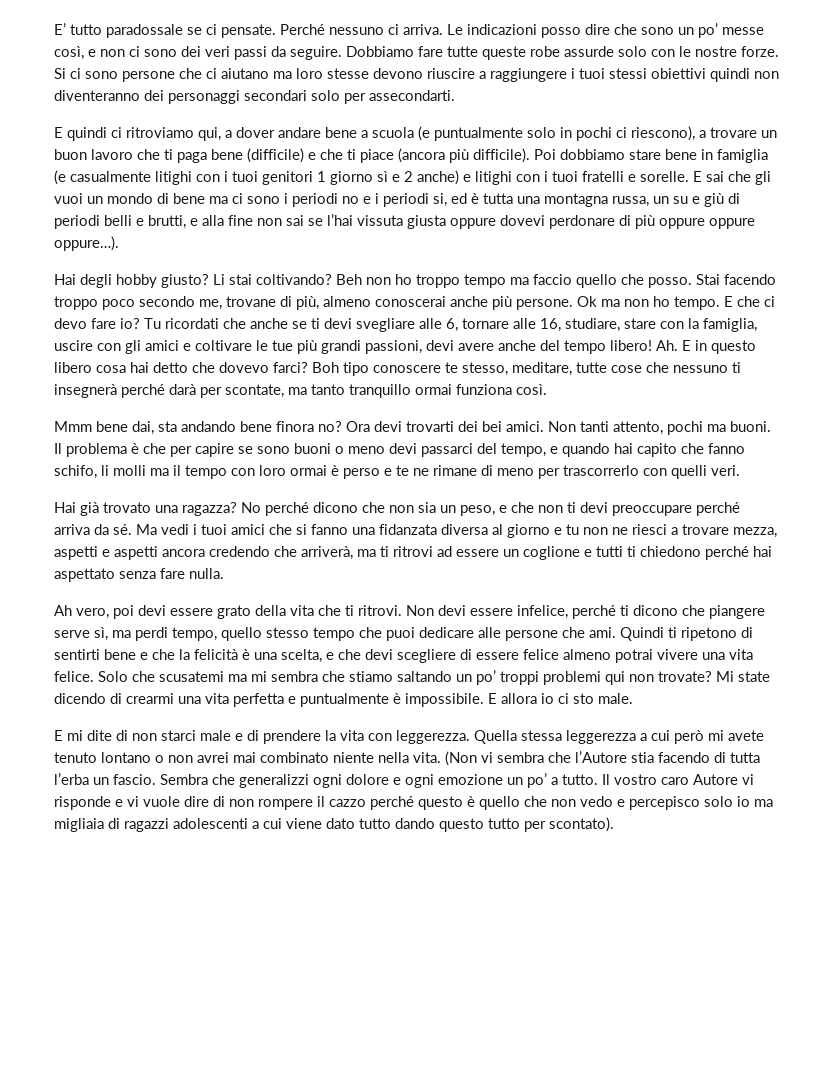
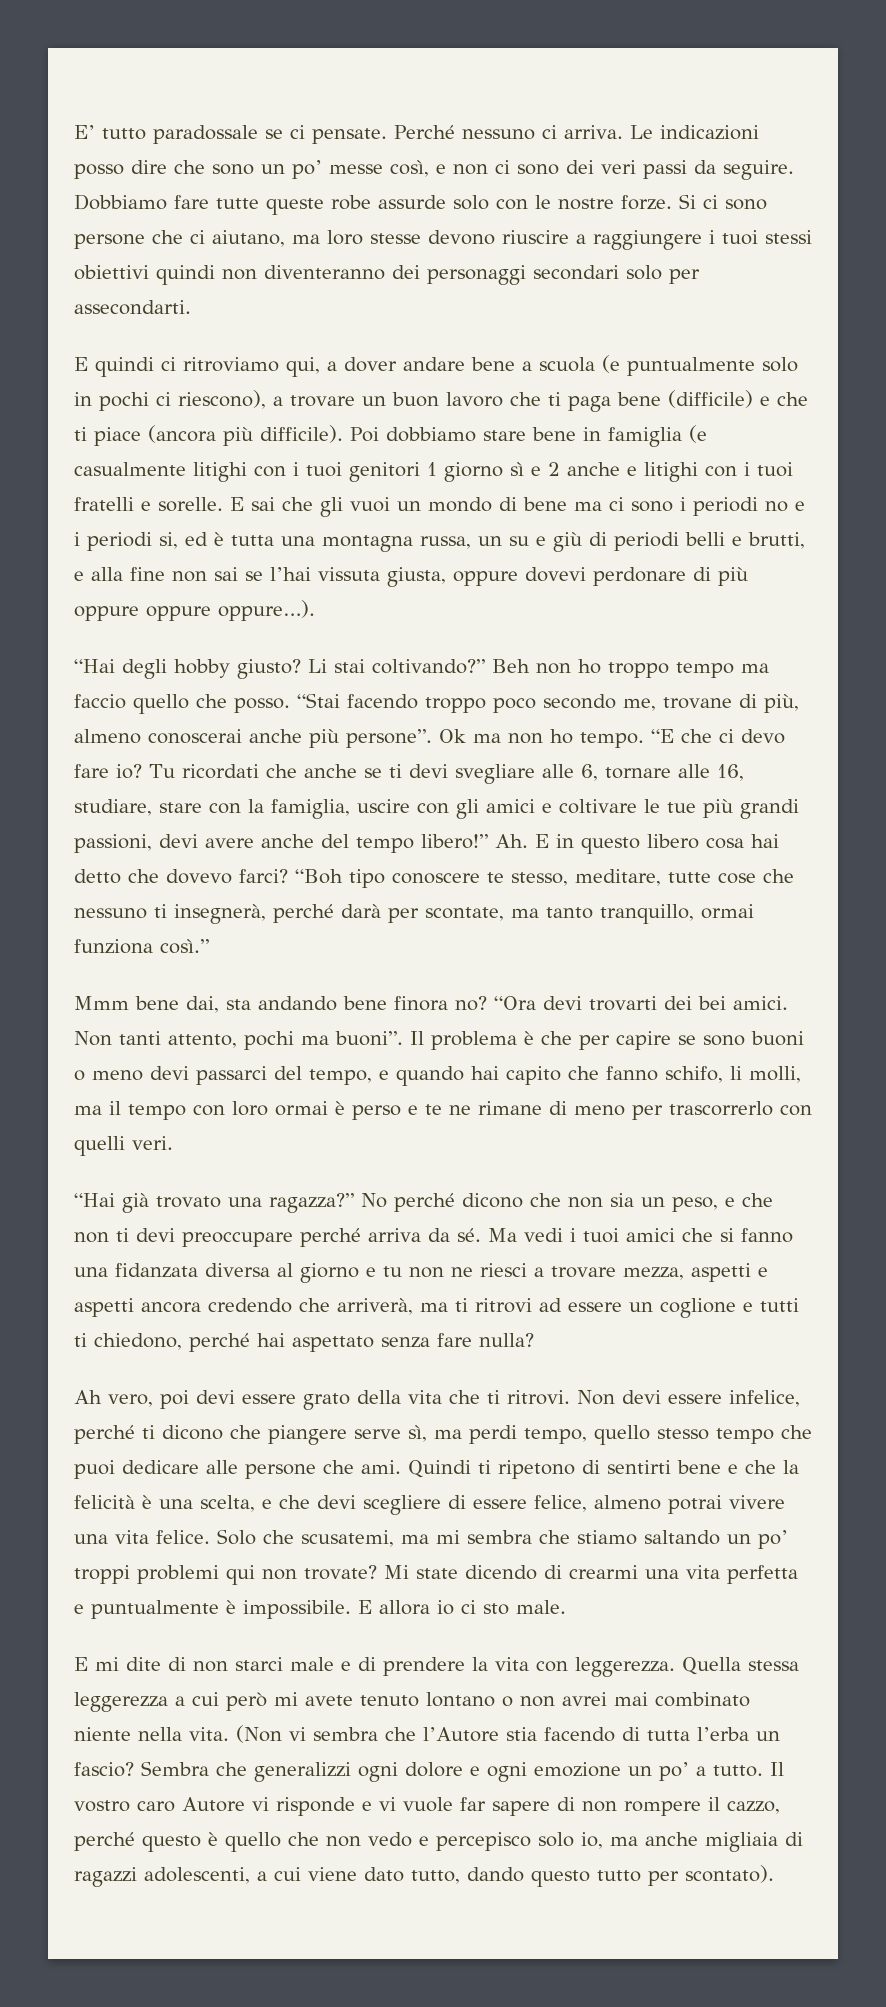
[221,68,269,79] aiutano -> [212,230,285,247] aiutano,
[417,170,459,185] anche) -> [567,462,620,476] anche
[407,215,446,229] giusta -> [387,567,446,587] giusta,
[54,274,76,285] Hai -> [74,659,115,673] “Hai
[256,274,332,285] coltivando? -> [372,659,485,674] coltivando?”
[696,274,720,285] Stai -> [297,693,340,708] “Stai
[516,299,573,310] persone. -> [346,729,432,748] persone”.
[724,296,733,307] E -> [651,729,674,743] “E
[610,340,652,351] libero! -> [421,834,488,849] libero!”
[312,362,339,373] Boh -> [295,869,343,884] “Boh
[54,384,117,398] insegnerà -> [174,904,266,924] insegnerà,
[349,384,411,398] tranquillo -> [600,904,694,924] tranquillo,
[516,384,547,395] così. -> [160,939,209,954] così.”
[346,421,370,432] Ora -> [494,996,536,1010] “Ora
[730,421,771,432] buoni. -> [335,1031,403,1046] buoni”.
[113,465,146,476] molli -> [749,1066,801,1083] molli,
[54,502,76,513] Hai -> [74,1193,115,1207] “Hai
[182,502,237,516] ragazza? -> [269,1193,354,1213] ragazza?”
[640,546,701,557] chiedono -> [94,1333,182,1350] chiedono,
[189,568,224,579] nulla. -> [479,1333,534,1347] nulla?
[523,649,559,660] felice -> [534,1495,587,1512] felice,
[159,671,224,682] scusatemi -> [301,1530,394,1547] scusatemi,
[113,774,156,785] fascio. -> [74,1762,134,1777] fascio?
[184,796,209,807] dire -> [460,1797,550,1816] far sapere
[329,799,366,807] cazzo -> [727,1801,780,1814] cazzo,
[737,796,773,807] io ma -> [581,1832,698,1849] io, ma anche
[173,818,248,829] adolescenti -> [144,1867,250,1884] adolescenti,
[359,818,391,829] tutto -> [411,1870,460,1884] tutto,

